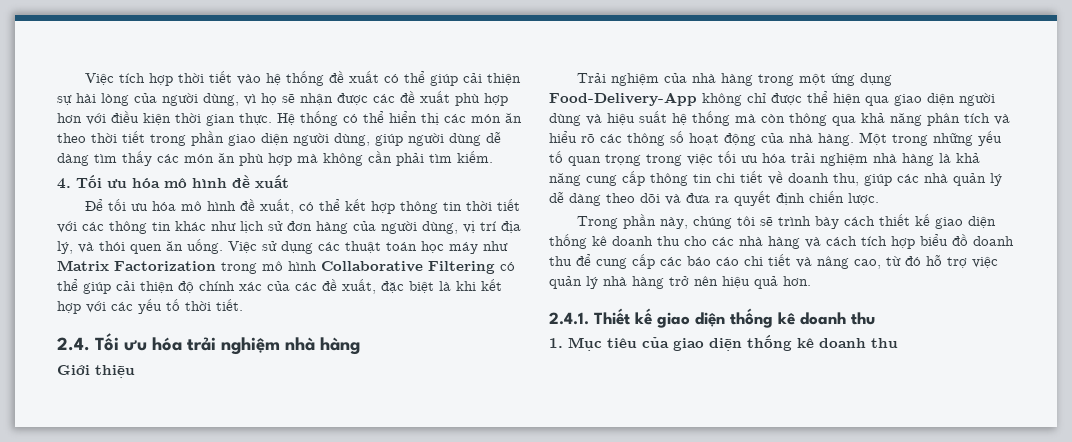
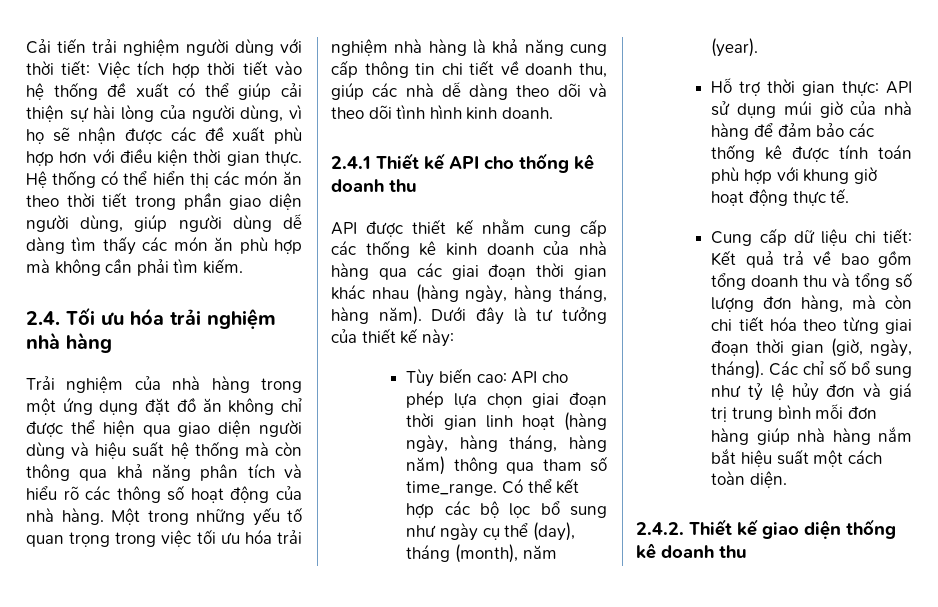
(84, 79) none -> [26,38,302,56] [26,60,91,75] Cải tiến trải nghiệm người dùng với thời tiết:
[57,175,289,189] [84,199,520,214] [57,221,521,234] [57,239,508,254] [57,260,515,274] [57,279,502,294] [57,299,243,314] // 4. Tối ưu hóa mô hình đề xuất // Để tối ưu hóa mô hình đề xuất, có thể kết hợp thông tin thời tiết với các thông tin khác như lịch sử đơn hàng của người dùng, vị trí địa lý, và thói quen ăn uống. Việc sử dụng các thuật toán học máy như Matrix Factorization trong mô hình Collaborative Filtering có thể giúp cải thiện độ chính xác của các đề xuất, đặc biệt là khi kết hợp với các yếu tố thời tiết. -> (243, 266) none
[57,365,135,378] // Giới thiệu -> (112, 342) none
[549,92,697,106] Food-Delivery-App -> [145,397,222,415] đặt đồ ăn
[953,173,1002,186] quản lý -> (434, 89) none
[686,191,879,206] [576,214,996,229] [549,234,1014,249] [549,254,998,269] [549,276,811,289] [549,312,589,325] đưa ra quyết định chiến lược. // Trong phần này, chúng tôi sẽ trình bày cách thiết kế giao diện thống kê doanh thu cho các nhà hàng và cách tích hợp biểu đồ doanh thu để cung cấp các báo cáo chi tiết và nâng cao, từ đó hỗ trợ việc quản lý nhà hàng trở nên hiệu quả hơn. // 2.4.1. -> [331,104,553,120] [331,153,594,173] [331,179,417,192] [331,218,607,237] [331,240,607,258] [331,262,607,280] [331,284,607,303] [331,306,607,325] [331,328,454,347] [406,368,568,387] [406,390,607,408] [406,412,607,431] [406,434,607,453] [406,456,608,475] [406,478,580,496] [406,500,607,518] [406,522,575,541] [406,544,557,563] [711,38,759,57] [711,78,912,96] [711,100,912,118] [711,122,874,140] [711,144,912,162] [711,166,877,184] [711,188,850,206] [711,228,912,246] [711,250,912,268] [711,272,913,290] [711,294,912,312] [711,316,912,334] [711,338,912,357] [711,360,912,379] [711,382,912,401] [711,404,877,422] [711,426,912,445] [711,448,882,467] [711,470,788,488] [636,522,684,535] theo dõi tình hình kinh doanh. // 2.4.1 Thiết kế API cho thống kê doanh thu // API được thiết kế nhằm cung cấp các thống kê kinh doanh của nhà hàng qua các giai đoạn thời gian khác nhau (hàng ngày, hàng tháng, hàng năm). Dưới đây là tư tưởng của thiết kế này: // Tùy biến cao: API cho phép lựa chọn giai đoạn thời gian linh hoạt (hàng ngày, hàng tháng, hàng năm) thông qua tham số time_range. Có thể kết hợp các bộ lọc bổ sung như ngày cụ thể (day), tháng (month), năm (year). // Hỗ trợ thời gian thực: API sử dụng múi giờ của nhà hàng để đảm bảo các thống kê được tính toán phù hợp với khung giờ hoạt động thực tế. // Cung cấp dữ liệu chi tiết: Kết quả trả về bao gồm tổng doanh thu và tổng số lượng đơn hàng, mà còn chi tiết hóa theo từng giai đoạn thời gian (giờ, ngày, tháng). Các chỉ số bổ sung như tỷ lệ hủy đơn và giá trị trung bình mỗi đơn hàng giúp nhà hàng nắm bắt hiệu suất một cách toàn diện. // 2.4.2.
[549,335,898,351] // 1. Mục tiêu của giao diện thống kê doanh thu -> (747, 551) none

